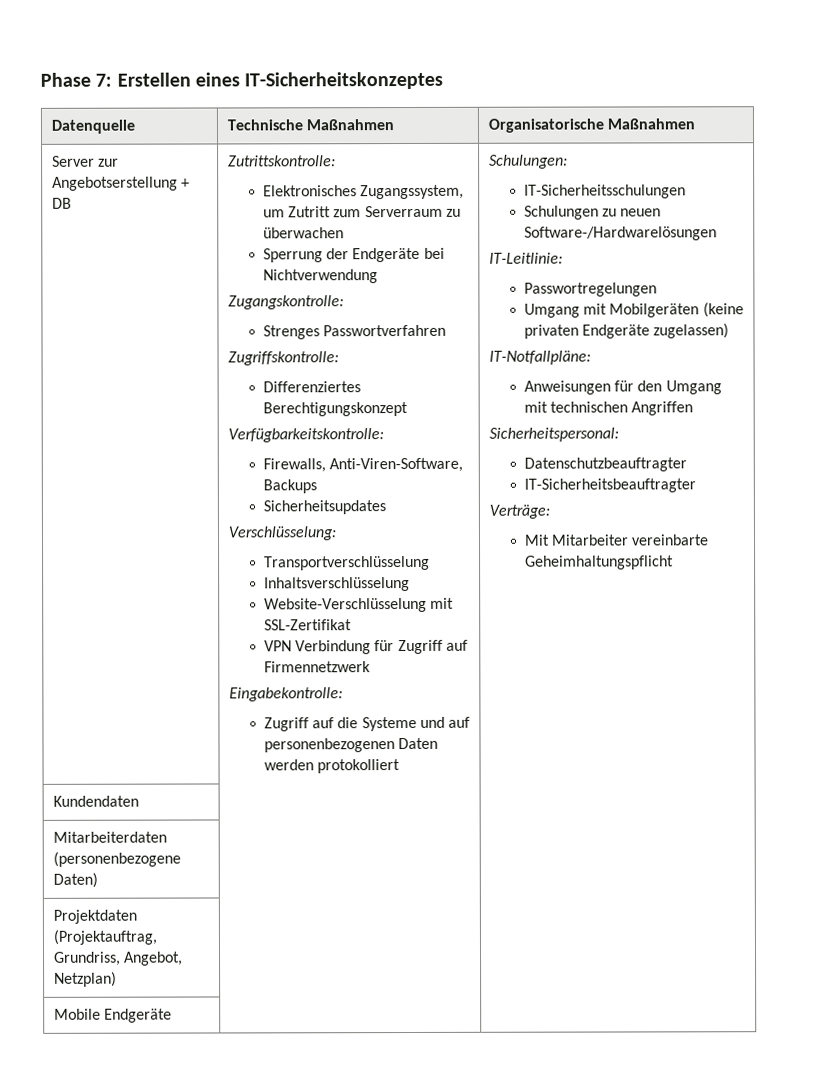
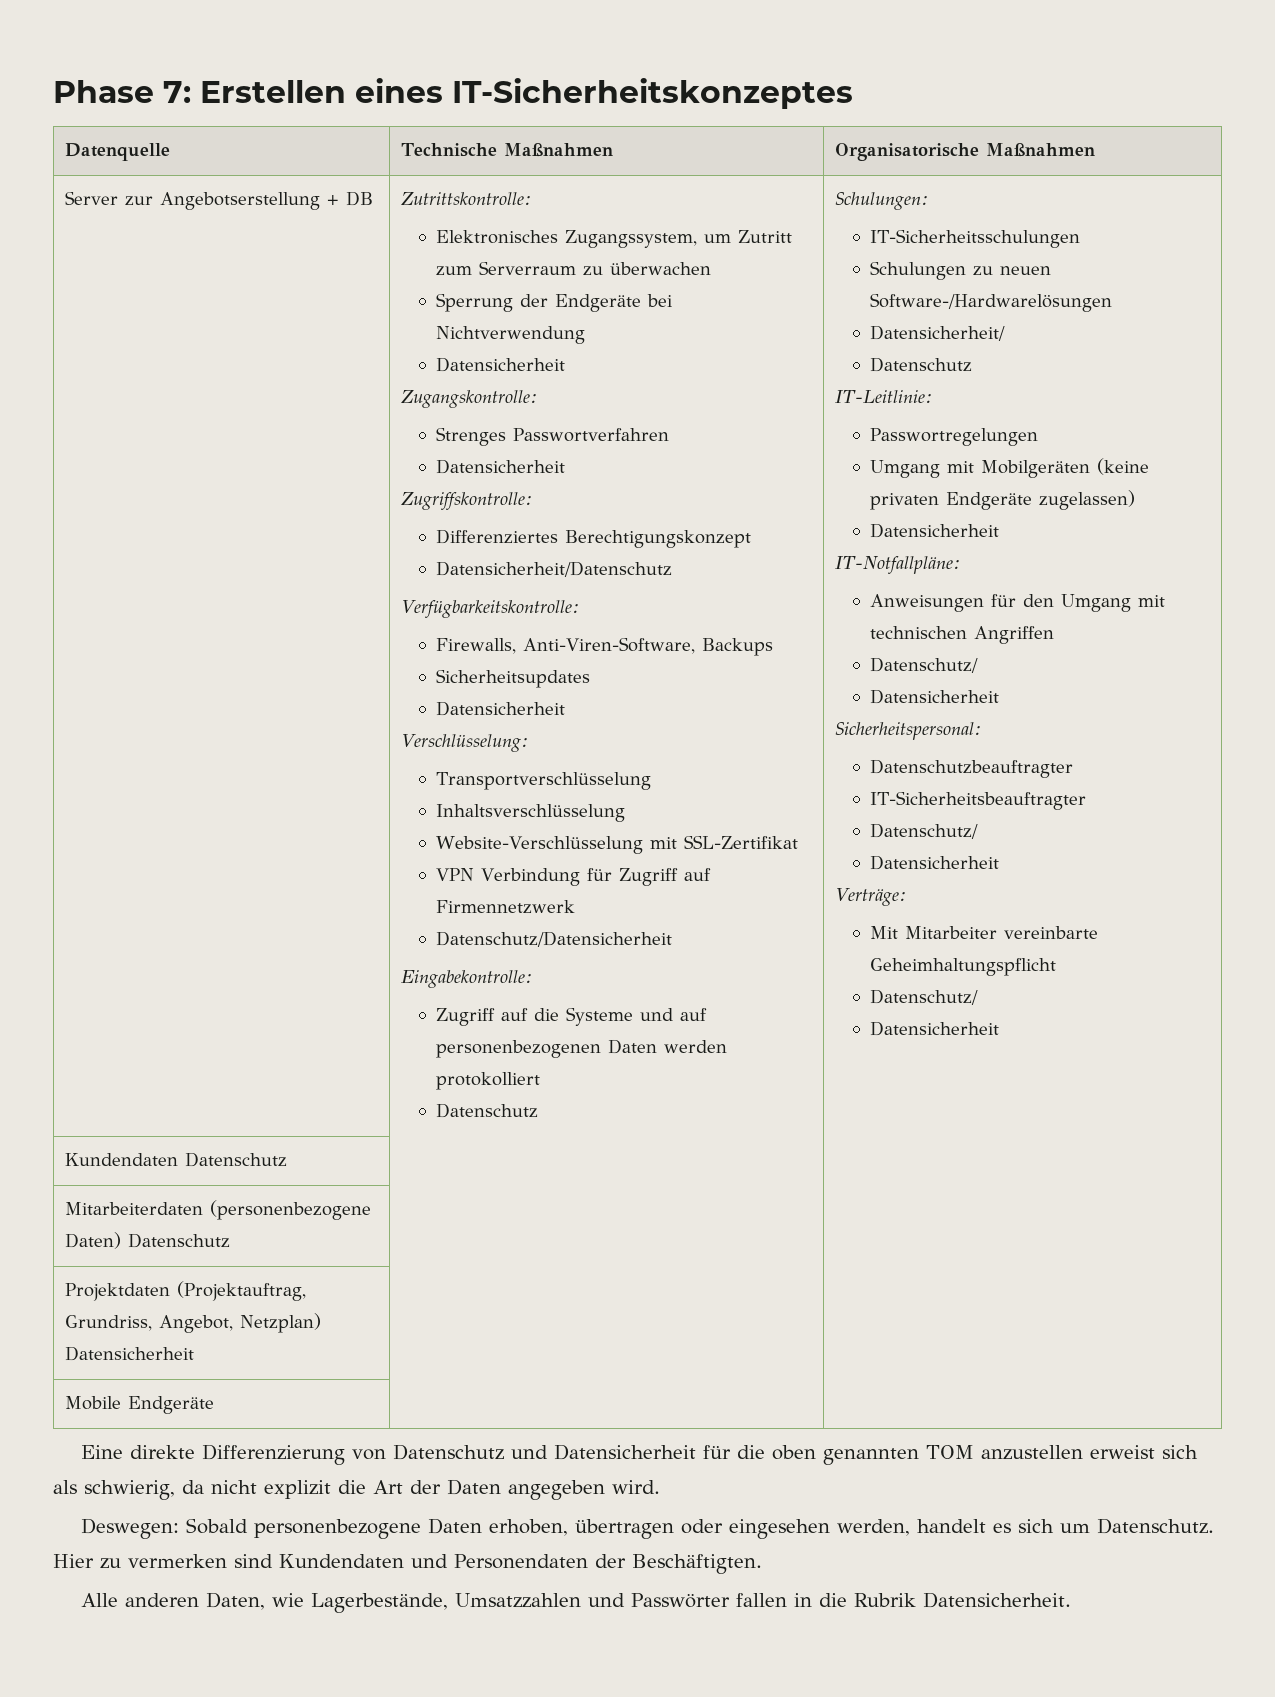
(378, 276) none -> [435,357,565,372] // Datensicherheit
(447, 330) none -> [435,459,565,474] // Datensicherheit
(408, 409) none -> [435,561,672,577] // Datensicherheit/Datenschutz
(386, 507) none -> [435,701,565,716] // Datensicherheit
(371, 667) none -> [435,931,672,947] // Datenschutz/Datensicherheit
(401, 766) none -> [435,1103,538,1118] // Datenschutz
(717, 233) none -> [869,325,1005,341] [869,357,972,372] // Datensicherheit/ // Datenschutz
(730, 331) none -> [869,523,999,538] // Datensicherheit
(694, 408) none -> [869,657,978,673] [869,689,999,704] // Datenschutz/ // Datensicherheit
(696, 485) none -> [869,823,978,839] [869,855,999,870] // Datenschutz/ // Datensicherheit
[52,795,139,807] // Kundendaten -> [869,989,978,1005] [869,1021,999,1036] [65,1152,288,1167] // Datenschutz/ // Datensicherheit // Kundendaten Datenschutz
(98, 880) none -> [128,1233,231,1248] Datenschutz
(117, 979) none -> [65,1346,195,1361] Datensicherheit
(172, 1015) none -> [81,1444,1199,1465] [53,1479,660,1500] [81,1518,1215,1539] [53,1554,762,1574] [81,1592,1072,1613] // Eine direkte Differenzierung von Datenschutz und Datensicherheit für die oben genannten TOM anzustellen erweist sich als schwierig, da nicht explizit die Art der Daten angegeben wird. // Deswegen: Sobald personenbezogene Daten erhoben, übertragen oder eingesehen werden, handelt es sich um Datenschutz. Hier zu vermerken sind Kundendaten und Personendaten der Beschäftigten. // Alle anderen Daten, wie Lagerbestände, Umsatzzahlen und Passwörter fallen in die Rubrik Datensicherheit.

